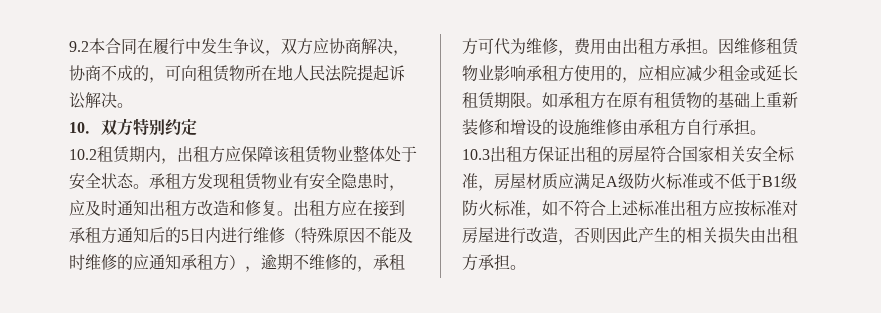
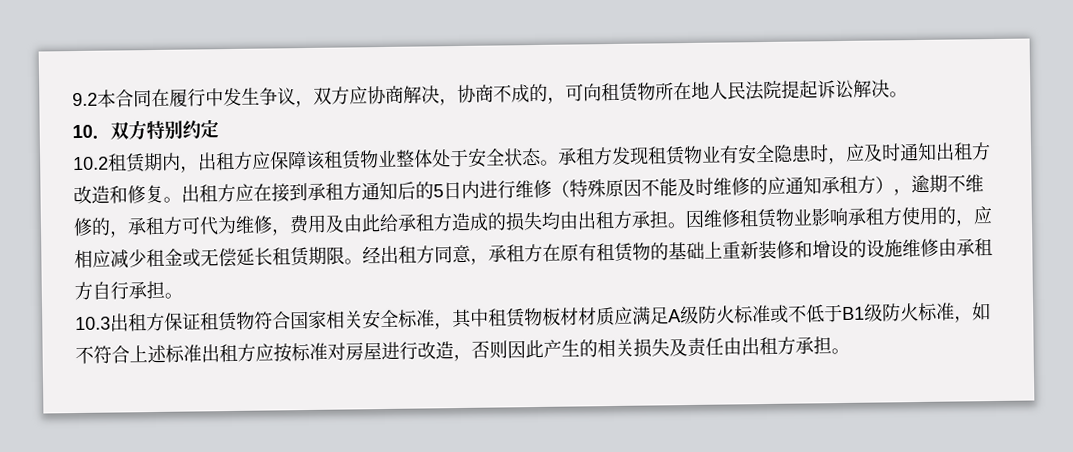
(606, 46) none -> [325,211,561,233] 及由此给承租方造成的损失均
(766, 73) none -> [200,247,237,268] 无偿
[542,92,558,108] 如 -> [362,244,489,265] 经出租方同意，
[570,146,650,163] 出租的房屋 -> [200,311,255,332] 租赁物
[494,173,526,190] 房屋 -> [452,307,579,329] 其中租赁物板材
(750, 235) none -> [669,337,724,358] 及责任

